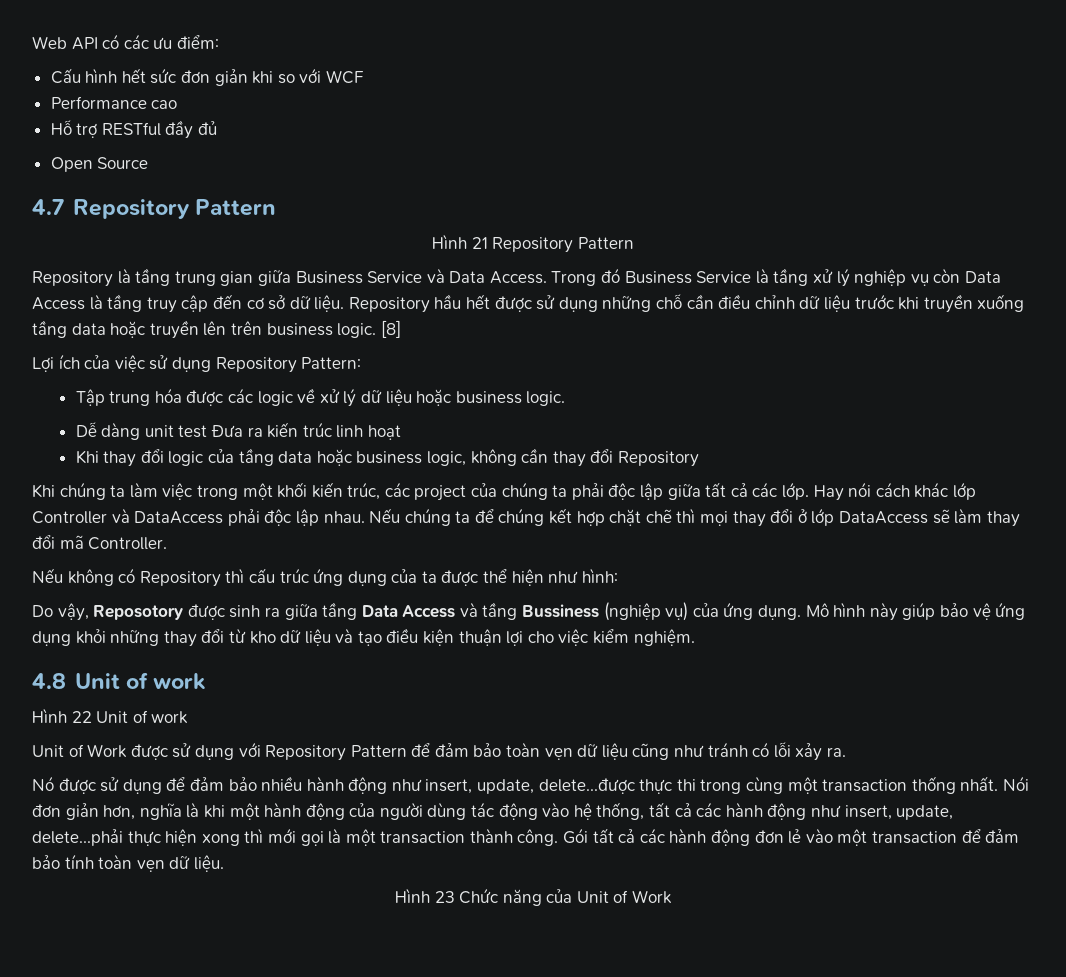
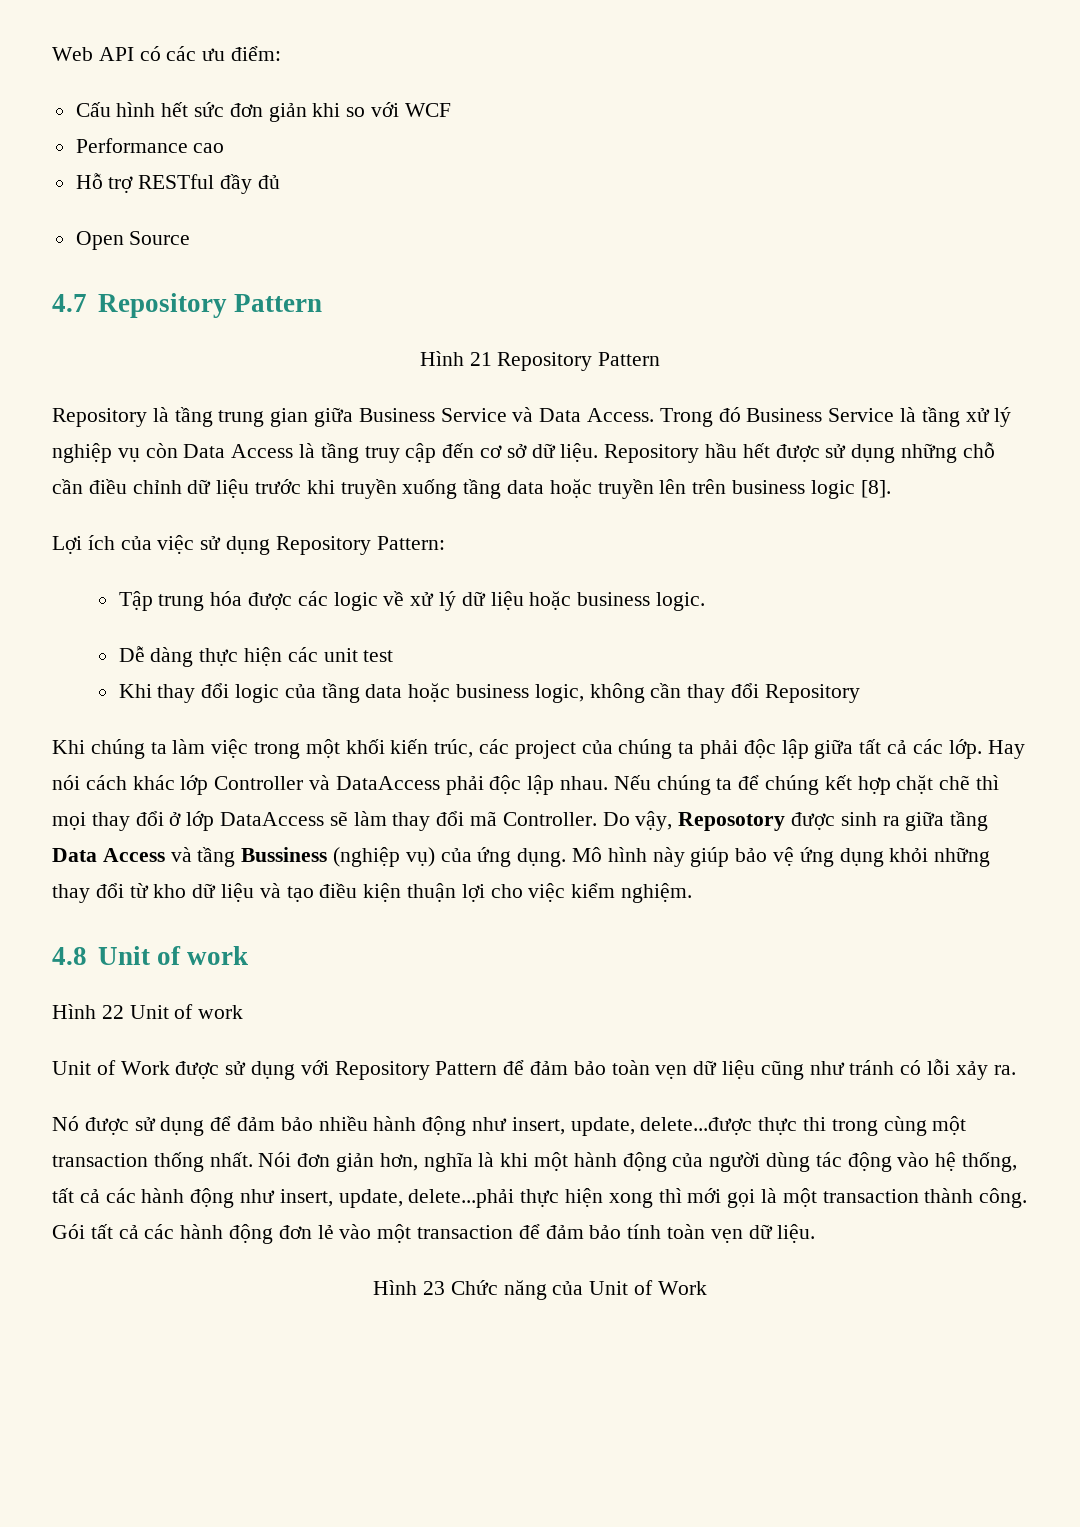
[337,320,401,338] logic. [8] -> [810,480,891,499] logic [8].
(141, 431) none -> [199,647,318,666] thực hiện các
[211,422,401,440] Đưa ra kiến trúc linh hoạt -> (394, 656) none
[32,568,618,587] // Nếu không có Repository thì cấu trúc ứng dụng của ta được thể hiện như hình: // -> (597, 819) none

